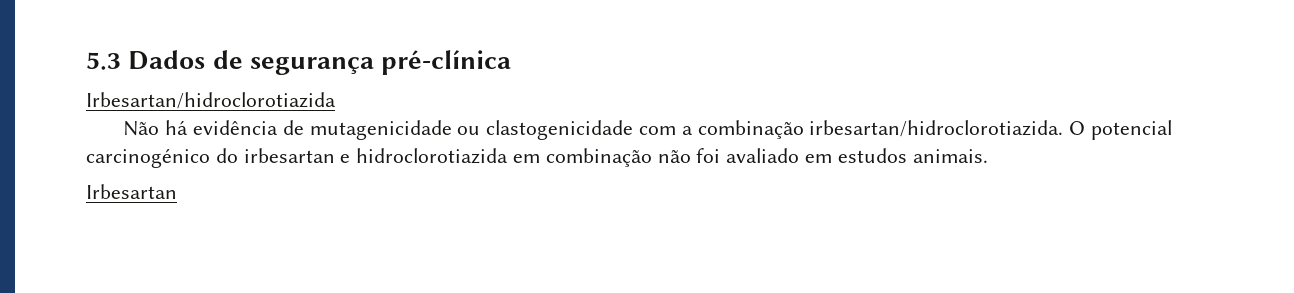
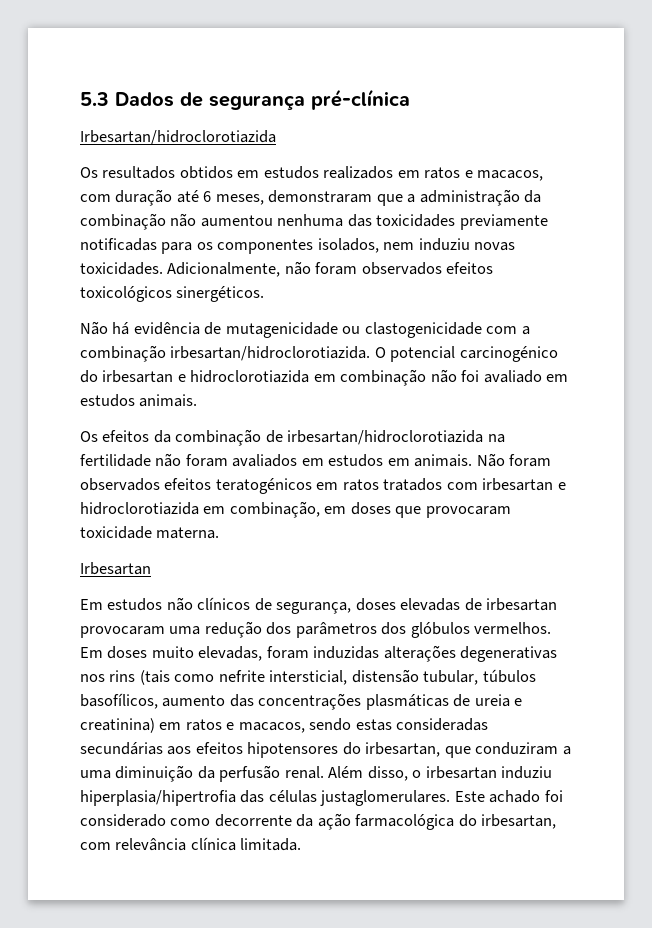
(336, 100) none -> [80,166,544,181] [80,189,542,206] [80,213,548,230] [80,238,516,254] [80,261,494,277] [80,286,265,302] // Os resultados obtidos em estudos realizados em ratos e macacos, com duração até 6 meses, demonstraram que a administração da combinação não aumentou nenhuma das toxicidades previamente notificadas para os componentes isolados, nem induziu novas toxicidades. Adicionalmente, não foram observados efeitos toxicológicos sinergéticos.
[86,184,177,199] Irbesartan -> [80,429,505,446] [80,453,552,467] [80,478,566,494] [80,501,511,518] [80,526,220,539] [80,562,151,575] [80,597,558,614] [80,621,552,638] [80,645,558,662] [80,669,536,685] [80,693,523,710] [80,718,489,733] [80,742,571,758] [80,765,553,782] [80,790,563,806] [80,813,557,830] [80,837,302,851] Os efeitos da combinação de irbesartan/hidroclorotiazida na fertilidade não foram avaliados em estudos em animais. Não foram observados efeitos teratogénicos em ratos tratados com irbesartan e hidroclorotiazida em combinação, em doses que provocaram toxicidade materna. // Irbesartan // Em estudos não clínicos de segurança, doses elevadas de irbesartan provocaram uma redução dos parâmetros dos glóbulos vermelhos. Em doses muito elevadas, foram induzidas alterações degenerativas nos rins (tais como nefrite intersticial, distensão tubular, túbulos basofílicos, aumento das concentrações plasmáticas de ureia e creatinina) em ratos e macacos, sendo estas consideradas secundárias aos efeitos hipotensores do irbesartan, que conduziram a uma diminuição da perfusão renal. Além disso, o irbesartan induziu hiperplasia/hipertrofia das células justaglomerulares. Este achado foi considerado como decorrente da ação farmacológica do irbesartan, com relevância clínica limitada.

